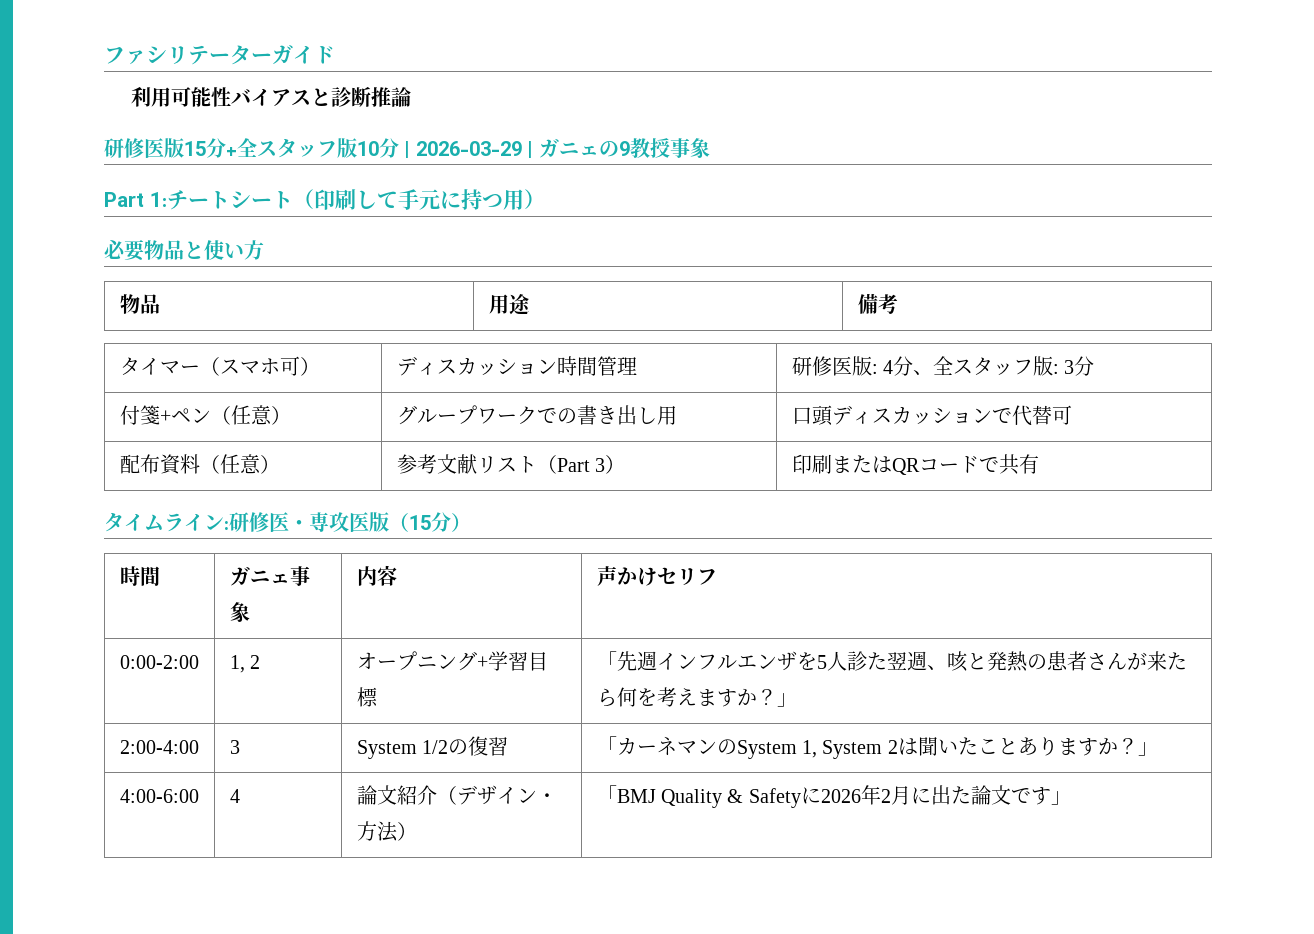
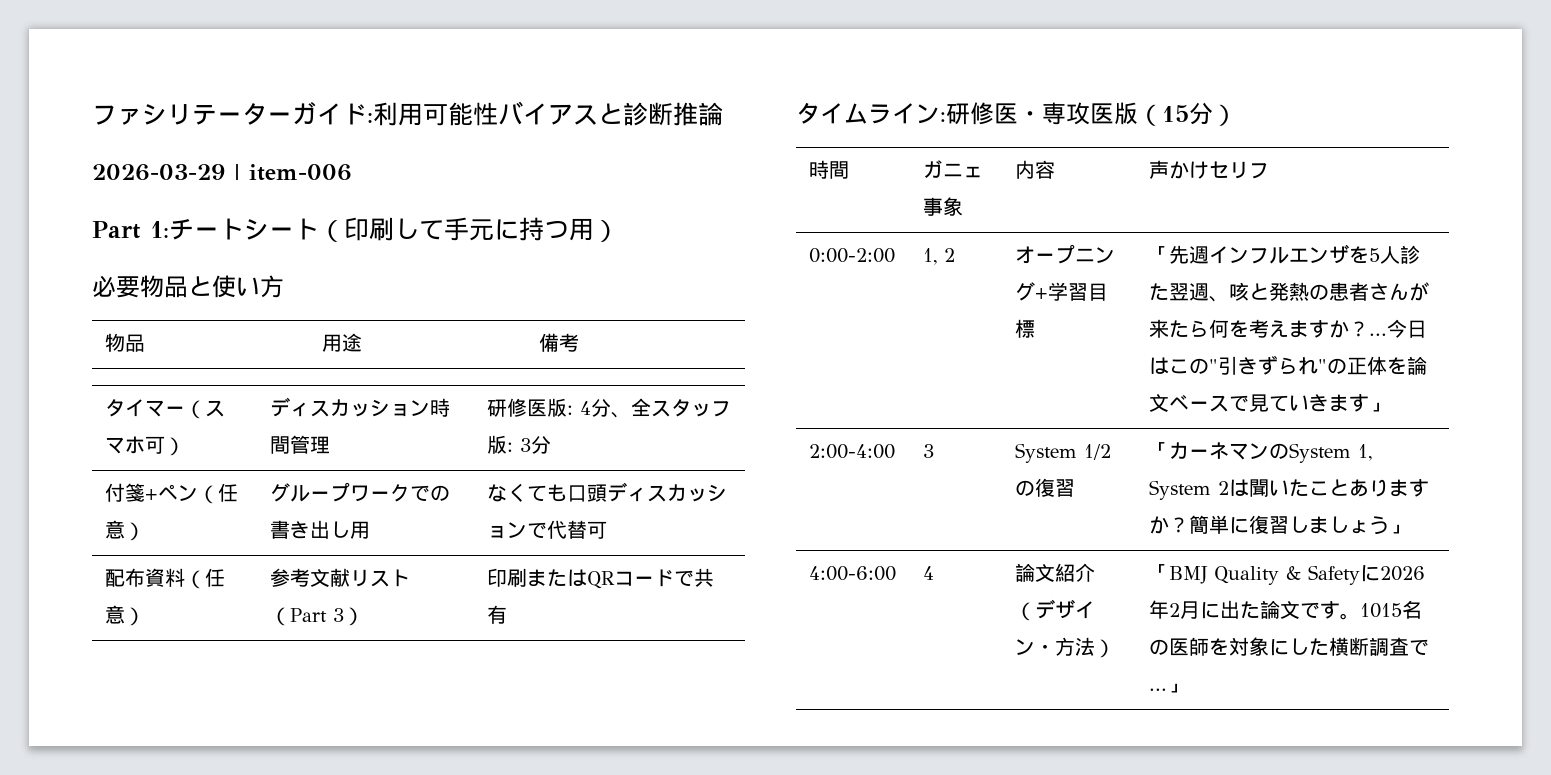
(335, 55) // -> [367,112,373,123] :
[104,138,710,159] 研修医版15分+全スタッフ版10分 | 2026-03-29 | ガニェの9教授事象 -> [92,164,352,181] 2026-03-29 | item-006
(677, 415) none -> [487,483,568,502] なくても
(777, 697) none -> [1369,319,1428,338] [1149,355,1428,375] [1149,393,1370,412] ...今日はこの"引きずられ"の正体を論文ベースで見ていきます
(1138, 746) none -> [1189,515,1390,535] 簡単に復習しましょう
(1051, 796) none -> [1340,600,1423,620] [1149,637,1430,656] [1149,688,1168,691] 。1015名の医師を対象にした横断調査で...

